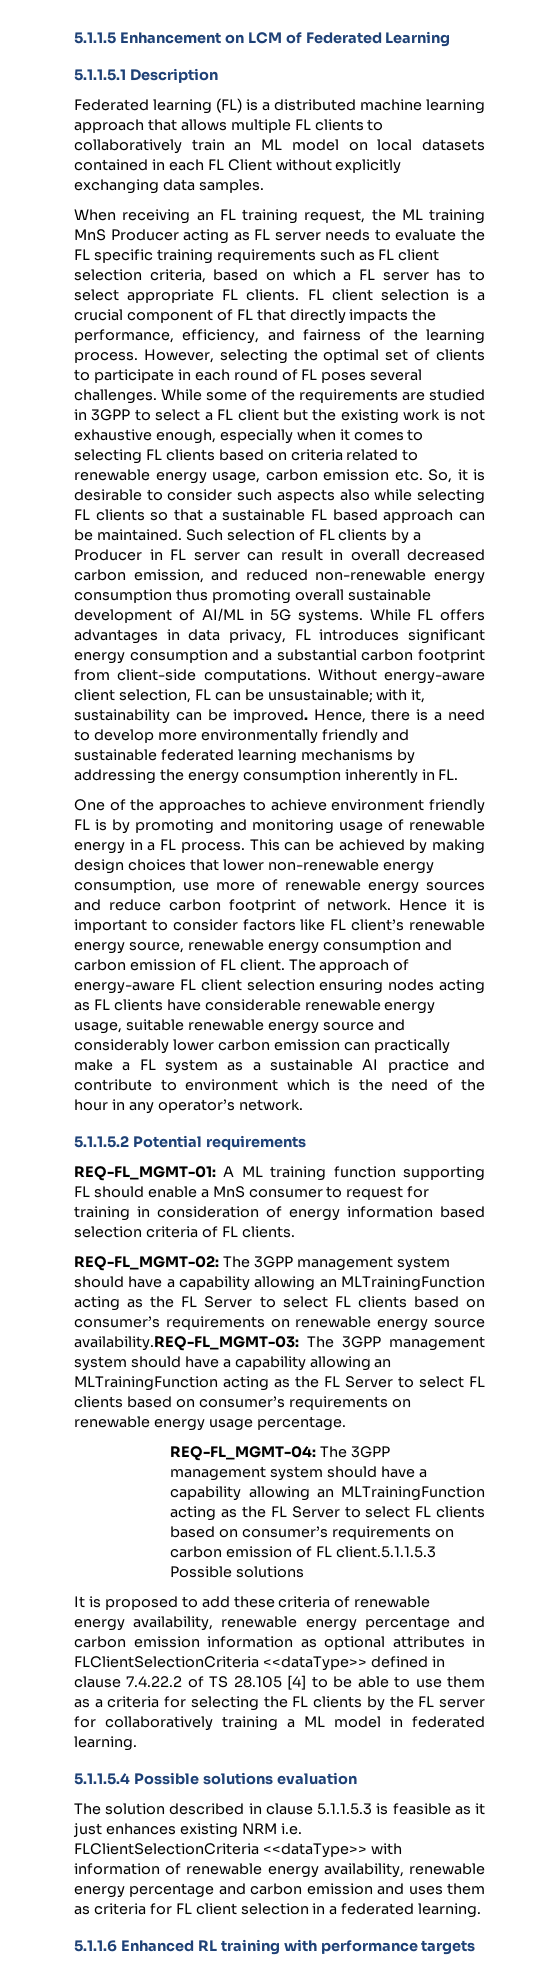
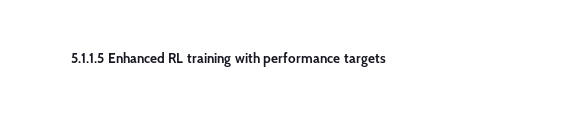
[119,31,451,47] [74,68,218,83] [74,98,485,114] [74,119,384,133] [74,139,486,154] [74,159,402,174] [74,179,264,194] [74,209,485,224] [74,229,485,244] [74,249,440,264] [74,269,486,283] [74,289,485,303] [74,309,437,324] [74,329,485,344] [74,349,485,364] [74,369,423,383] [74,389,485,404] [74,409,485,424] [74,429,424,444] [74,449,419,464] [74,469,485,484] [74,489,486,504] [74,509,485,523] [74,529,422,544] [74,549,485,561] [74,569,485,584] [74,589,431,604] [74,608,485,624] [74,629,485,644] [74,649,485,664] [74,669,485,684] [74,689,426,703] [74,709,485,724] [74,729,409,744] [74,749,415,764] [74,769,459,784] [74,799,485,814] [74,819,485,834] [74,839,485,854] [74,859,434,874] [74,879,485,894] [74,899,485,913] [74,919,485,933] [74,939,452,954] [74,959,410,973] [74,979,485,994] [74,999,436,1014] [74,1019,405,1034] [74,1039,450,1054] [74,1059,485,1074] [74,1079,485,1091] [74,1099,303,1114] [74,1135,306,1150] [74,1166,485,1181] [74,1186,430,1200] [74,1206,485,1221] [74,1226,295,1238] [74,1256,450,1271] [74,1276,485,1291] [74,1296,486,1311] [74,1316,486,1331] [74,1336,485,1351] [74,1356,392,1371] [74,1376,485,1391] [74,1396,411,1410] [74,1416,346,1431] [170,1446,391,1461] [170,1466,428,1481] [170,1486,485,1501] [170,1506,485,1521] [170,1526,455,1540] [170,1546,437,1558] [170,1566,305,1578] [74,1596,431,1610] [74,1616,485,1631] [74,1636,485,1650] [74,1656,445,1671] [74,1675,485,1690] [74,1696,486,1711] [74,1716,485,1731] [74,1736,137,1751] [74,1772,357,1785] [74,1803,486,1815] [73,1823,302,1838] [74,1843,402,1858] [74,1863,485,1878] [74,1883,485,1898] [74,1903,482,1918] [74,1940,117,1952] Enhancement on LCM of Federated Learning // 5.1.1.5.1 Description // Federated learning (FL) is a distributed machine learning approach that allows multiple FL clients to collaboratively train an ML model on local datasets contained in each FL Client without explicitly exchanging data samples. // When receiving an FL training request, the ML training MnS Producer acting as FL server needs to evaluate the FL specific training requirements such as FL client selection criteria, based on which a FL server has to select appropriate FL clients. FL client selection is a crucial component of FL that directly impacts the performance, efficiency, and fairness of the learning process. However, selecting the optimal set of clients to participate in each round of FL poses several challenges. While some of the requirements are studied in 3GPP to select a FL client but the existing work is not exhaustive enough, especially when it comes to selecting FL clients based on criteria related to renewable energy usage, carbon emission etc. So, it is desirable to consider such aspects also while selecting FL clients so that a sustainable FL based approach can be maintained. Such selection of FL clients by a Producer in FL server can result in overall decreased carbon emission, and reduced non-renewable energy consumption thus promoting overall sustainable development of AI/ML in 5G systems. While FL offers advantages in data privacy, FL introduces significant energy consumption and a substantial carbon footprint from client-side computations. Without energy-aware client selection, FL can be unsustainable; with it, sustainability can be improved. Hence, there is a need to develop more environmentally friendly and sustainable federated learning mechanisms by addressing the energy consumption inherently in FL. // One of the approaches to achieve environment friendly FL is by promoting and monitoring usage of renewable energy in a FL process. This can be achieved by making design choices that lower non-renewable energy consumption, use more of renewable energy sources and reduce carbon footprint of network. Hence it is important to consider factors like FL client’s renewable energy source, renewable energy consumption and carbon emission of FL client. The approach of energy-aware FL client selection ensuring nodes acting as FL clients have considerable renewable energy usage, suitable renewable energy source and considerably lower carbon emission can practically make a FL system as a sustainable AI practice and contribute to environment which is the need of the hour in any operator’s network. // 5.1.1.5.2 Potential requirements // REQ-FL_MGMT-01: A ML training function supporting FL should enable a MnS consumer to request for training in consideration of energy information based selection criteria of FL clients. // REQ-FL_MGMT-02: The 3GPP management system should have a capability allowing an MLTrainingFunction acting as the FL Server to select FL clients based on consumer’s requirements on renewable energy source availability.REQ-FL_MGMT-03: The 3GPP management system should have a capability allowing an MLTrainingFunction acting as the FL Server to select FL clients based on consumer’s requirements on renewable energy usage percentage. // REQ-FL_MGMT-04: The 3GPP management system should have a capability allowing an MLTrainingFunction acting as the FL Server to select FL clients based on consumer’s requirements on carbon emission of FL client.5.1.1.5.3 Possible solutions // It is proposed to add these criteria of renewable energy availability, renewable energy percentage and carbon emission information as optional attributes in FLClientSelectionCriteria <<dataType>> defined in clause 7.4.22.2 of TS 28.105 [4] to be able to use them as a criteria for selecting the FL clients by the FL server for collaboratively training a ML model in federated learning. // 5.1.1.5.4 Possible solutions evaluation // The solution described in clause 5.1.1.5.3 is feasible as it just enhances existing NRM i.e. FLClientSelectionCriteria <<dataType>> with information of renewable energy availability, renewable energy percentage and carbon emission and uses them as criteria for FL client selection in a federated learning. // 5.1.1.6 -> (104, 58) none

